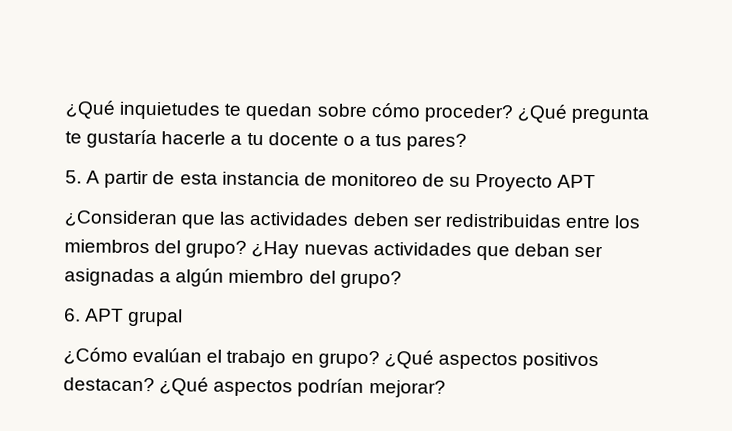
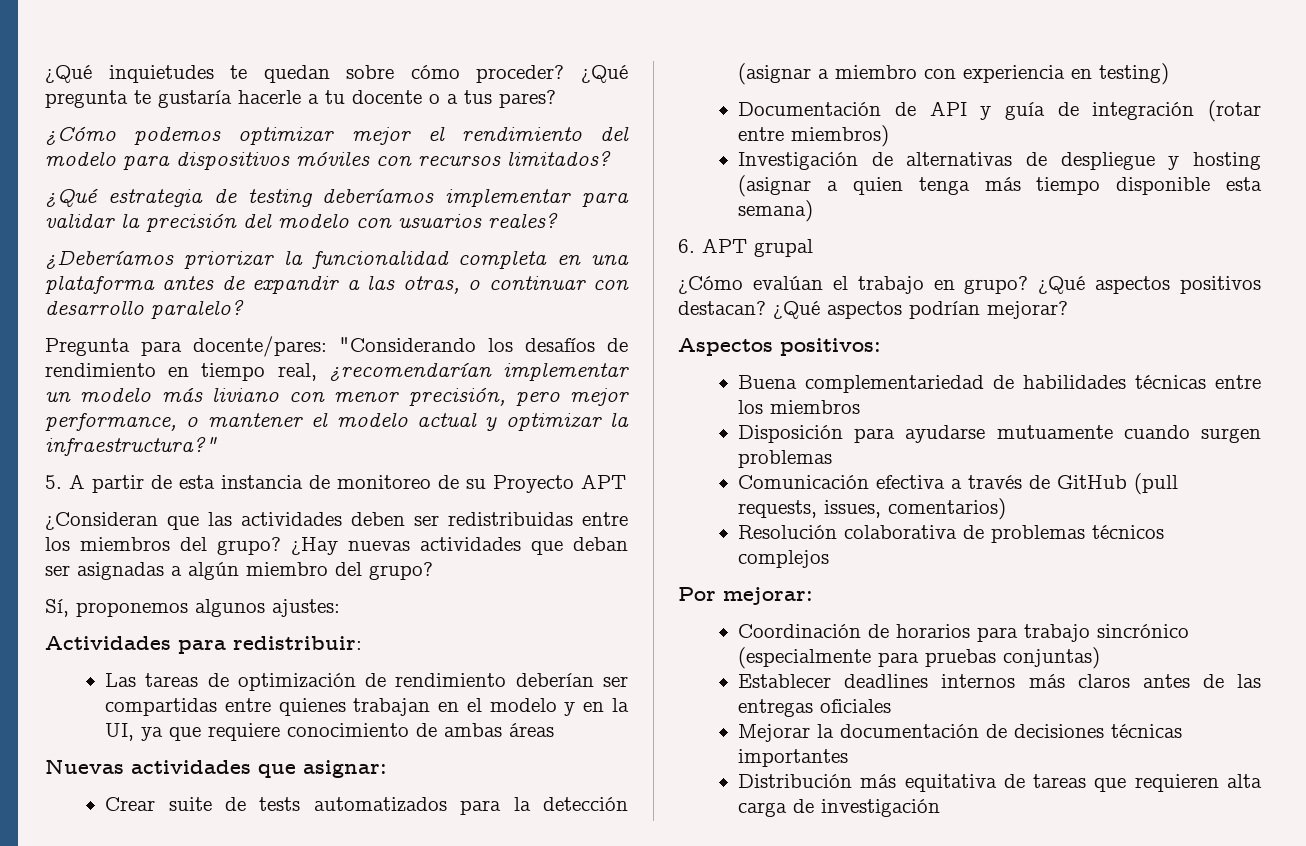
(468, 142) none -> [45,126,629,145] [45,151,611,170] [45,188,629,207] [45,213,558,232] [45,250,629,269] [45,275,630,294] [45,300,244,319] [45,336,628,357] [45,362,629,381] [45,387,629,406] [45,412,629,431] [45,437,217,456] // ¿Cómo podemos optimizar mejor el rendimiento del modelo para dispositivos móviles con recursos limitados? // ¿Qué estrategia de testing deberíamos implementar para validar la precisión del modelo con usuarios reales? // ¿Deberíamos priorizar la funcionalidad completa en una plataforma antes de expandir a las otras, o continuar con desarrollo paralelo? // Pregunta para docente/pares: "Considerando los desafíos de rendimiento en tiempo real, ¿recomendarían implementar un modelo más liviano con menor precisión, pero mejor performance, o mantener el modelo actual y optimizar la infraestructura?"
(402, 279) none -> [45,599,340,617] [45,636,362,654] [105,673,628,691] [105,698,630,716] [105,723,555,741] [45,759,387,778] [105,797,628,815] [738,63,1170,85] [738,100,1261,122] [738,125,890,147] [738,152,1261,170] [738,175,1262,197] [738,200,814,222] // Sí, proponemos algunos ajustes: // Actividades para redistribuir: // Las tareas de optimización de rendimiento deberían ser compartidas entre quienes trabajan en el modelo y en la UI, ya que requiere conocimiento de ambas áreas // Nuevas actividades que asignar: // Crear suite de tests automatizados para la detección (asignar a miembro con experiencia en testing) // Documentación de API y guía de integración (rotar entre miembros) // Investigación de alternativas de despliegue y hosting (asignar a quien tenga más tiempo disponible esta semana)
(446, 389) none -> [678,338,881,356] [738,375,1261,393] [738,400,861,414] [738,425,1261,443] [738,450,833,468] [738,473,1179,495] [738,498,1007,520] [738,525,1165,543] [738,550,830,568] [678,587,813,605] [738,624,1190,642] [738,647,1101,669] [738,674,1261,688] [738,699,892,717] [738,724,1183,742] [738,749,849,767] [738,774,1262,792] [738,799,941,817] // Aspectos positivos: // Buena complementariedad de habilidades técnicas entre los miembros // Disposición para ayudarse mutuamente cuando surgen problemas // Comunicación efectiva a través de GitHub (pull requests, issues, comentarios) // Resolución colaborativa de problemas técnicos complejos // Por mejorar: // Coordinación de horarios para trabajo sincrónico (especialmente para pruebas conjuntas) // Establecer deadlines internos más claros antes de las entregas oficiales // Mejorar la documentación de decisiones técnicas importantes // Distribución más equitativa de tareas que requieren alta carga de investigación

